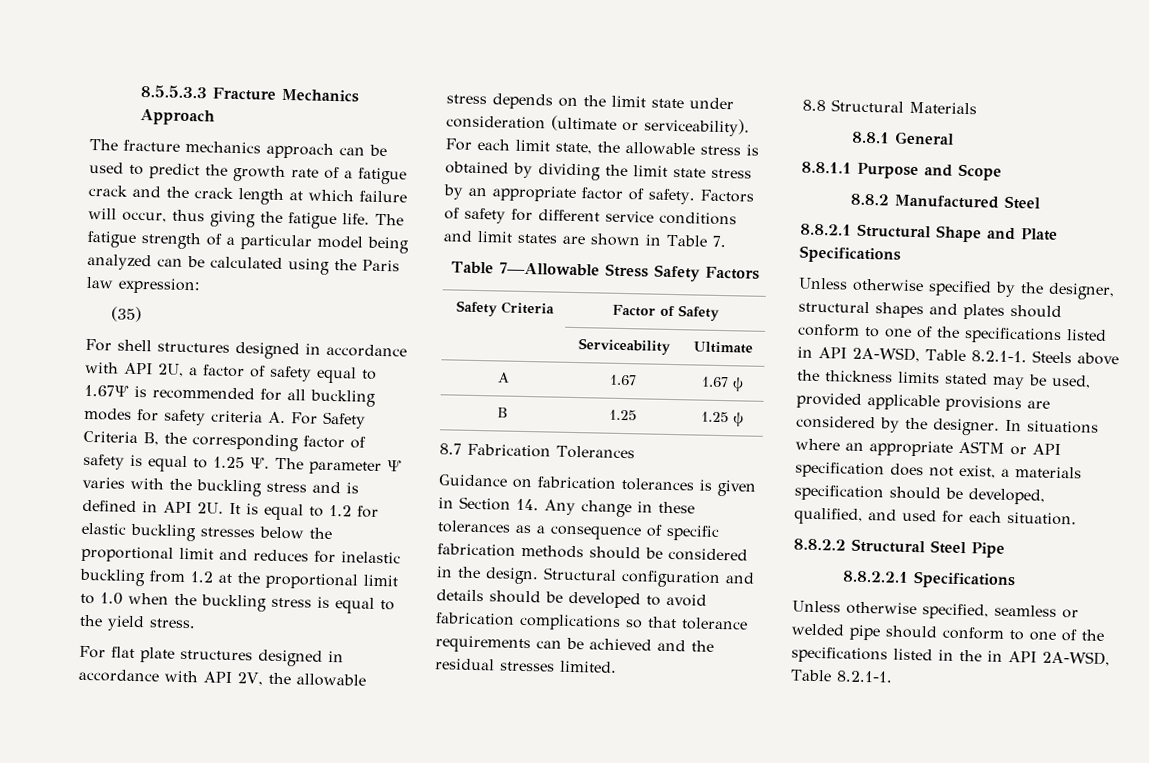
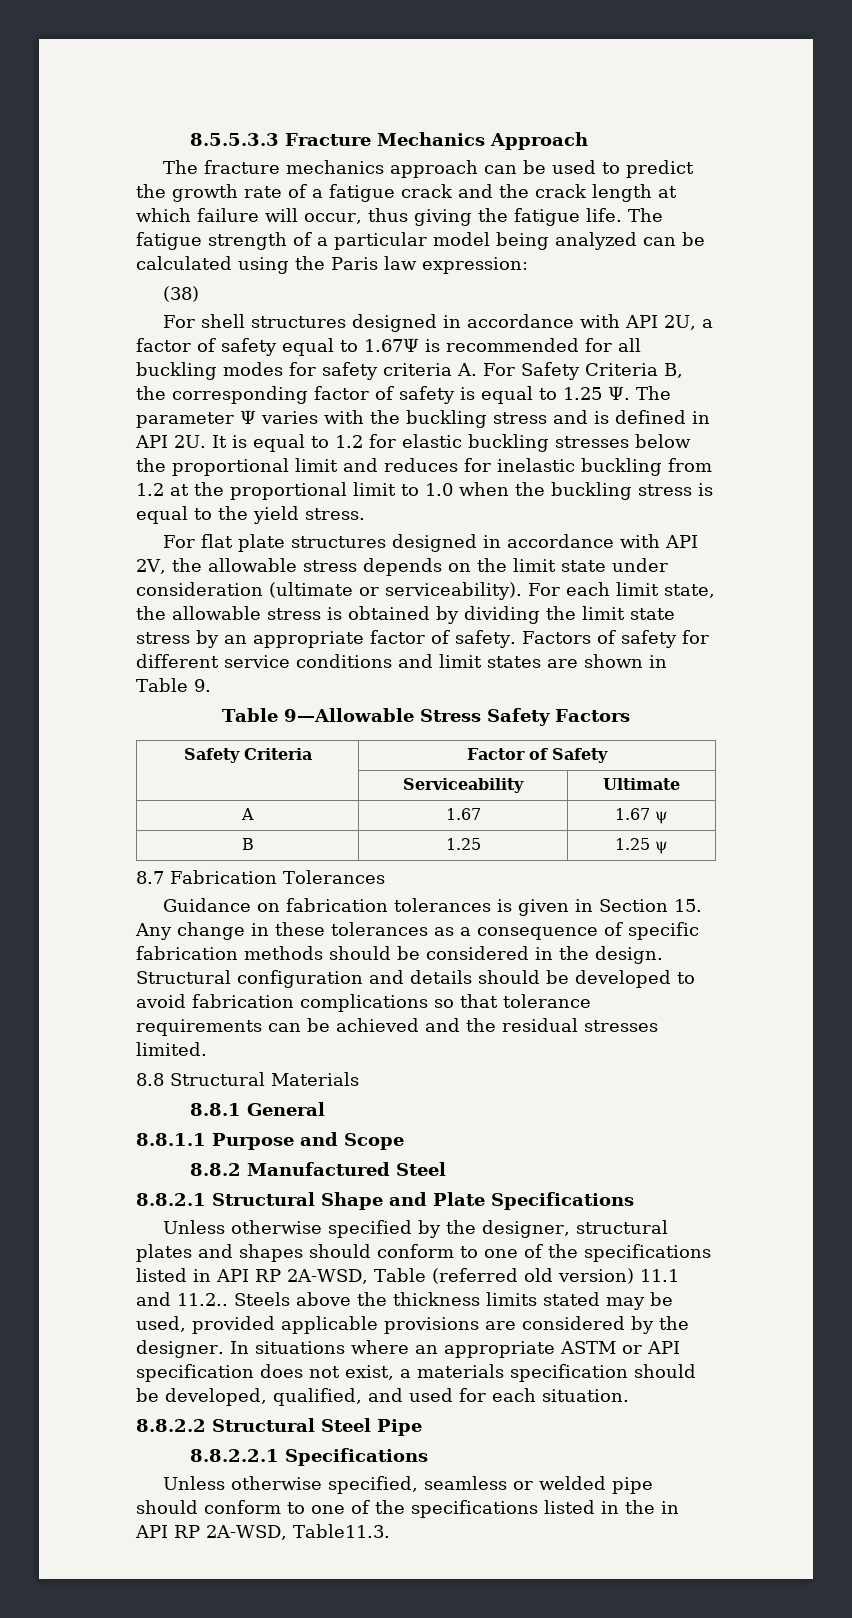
[111,306,143,323] (35) -> [163,286,200,302] (38)
[711,235,727,248] [450,261,600,277] 7. // Table 7—Allowable -> [193,679,211,692] [222,708,414,722] 9. // Table 9—Allowable
[516,498,539,511] 14. -> [673,899,702,912] 15.
[875,302,1005,320] shapes and plates -> [136,1244,303,1262] plates and shapes
[852,346,1027,363] 2A-WSD, Table 8.2.1-1. -> [255,1268,679,1284] [136,1292,228,1306] RP 2A-WSD, Table (referred old version) 11.1 and 11.2..
[1042,650,1110,667] [790,669,893,683] 2A-WSD, Table 8.2.1-1. -> [174,1524,390,1540] RP 2A-WSD, Table11.3.

